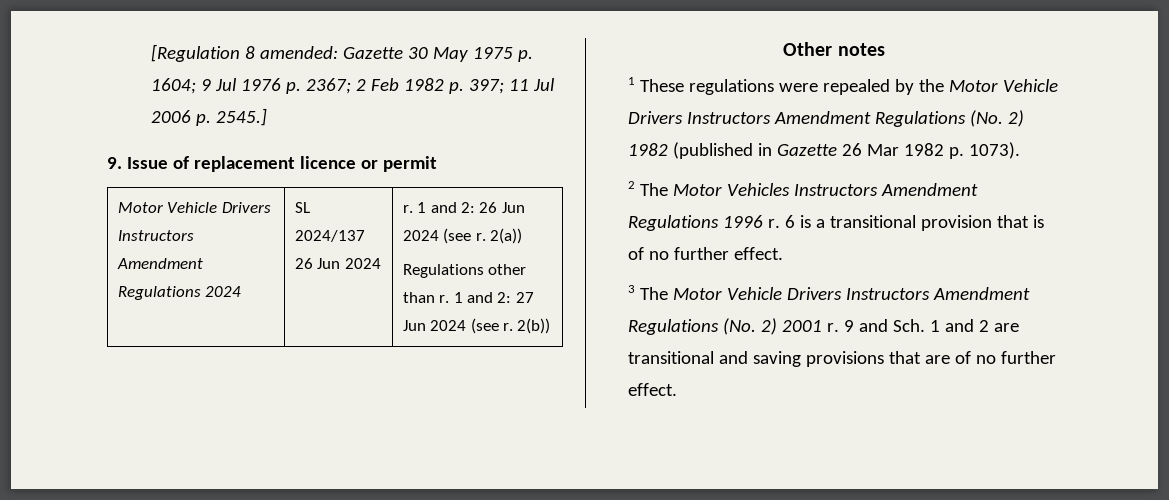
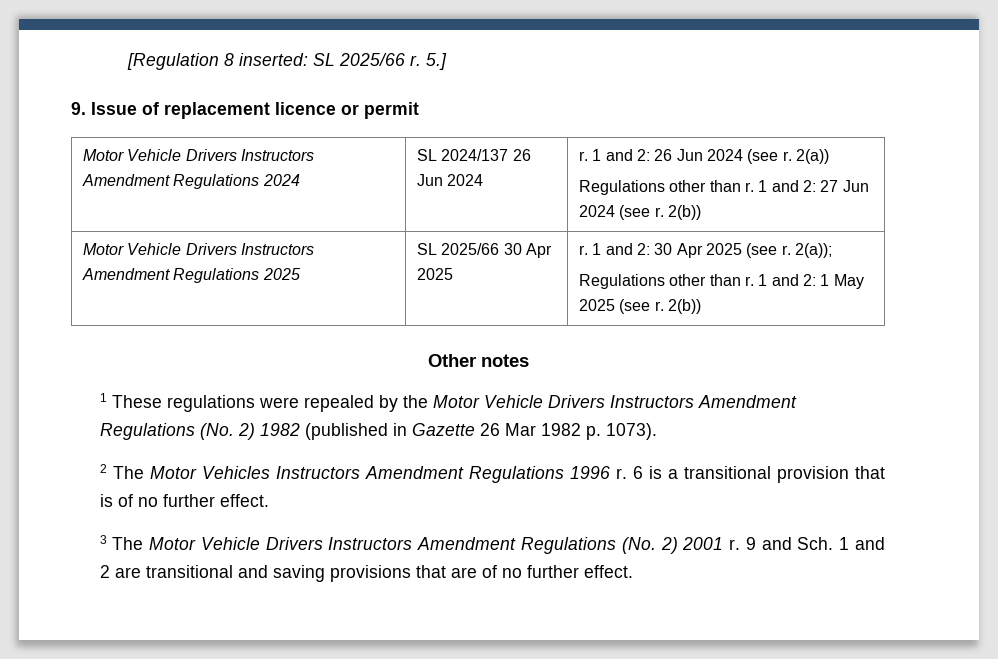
[260,46,534,62] [151,78,556,94] [151,108,268,126] amended: Gazette 30 May 1975 p. 1604; 9 Jul 1976 p. 2367; 2 Feb 1982 p. 397; 11 Jul 2006 p. 2545.] -> [239,53,448,70] inserted: SL 2025/66 r. 5.]
(551, 326) none -> [83,243,314,255] [82,268,300,283] [417,243,552,258] [417,268,454,280] [579,243,832,258] [579,274,864,289] [579,299,701,314] // Motor Vehicle Drivers Instructors Amendment Regulations 2025 | SL 2025/66 30 Apr 2025 | r. 1 and 2: 30 Apr 2025 (see r. 2(a)); // Regulations other than r. 1 and 2: 1 May 2025 (see r. 2(b))

